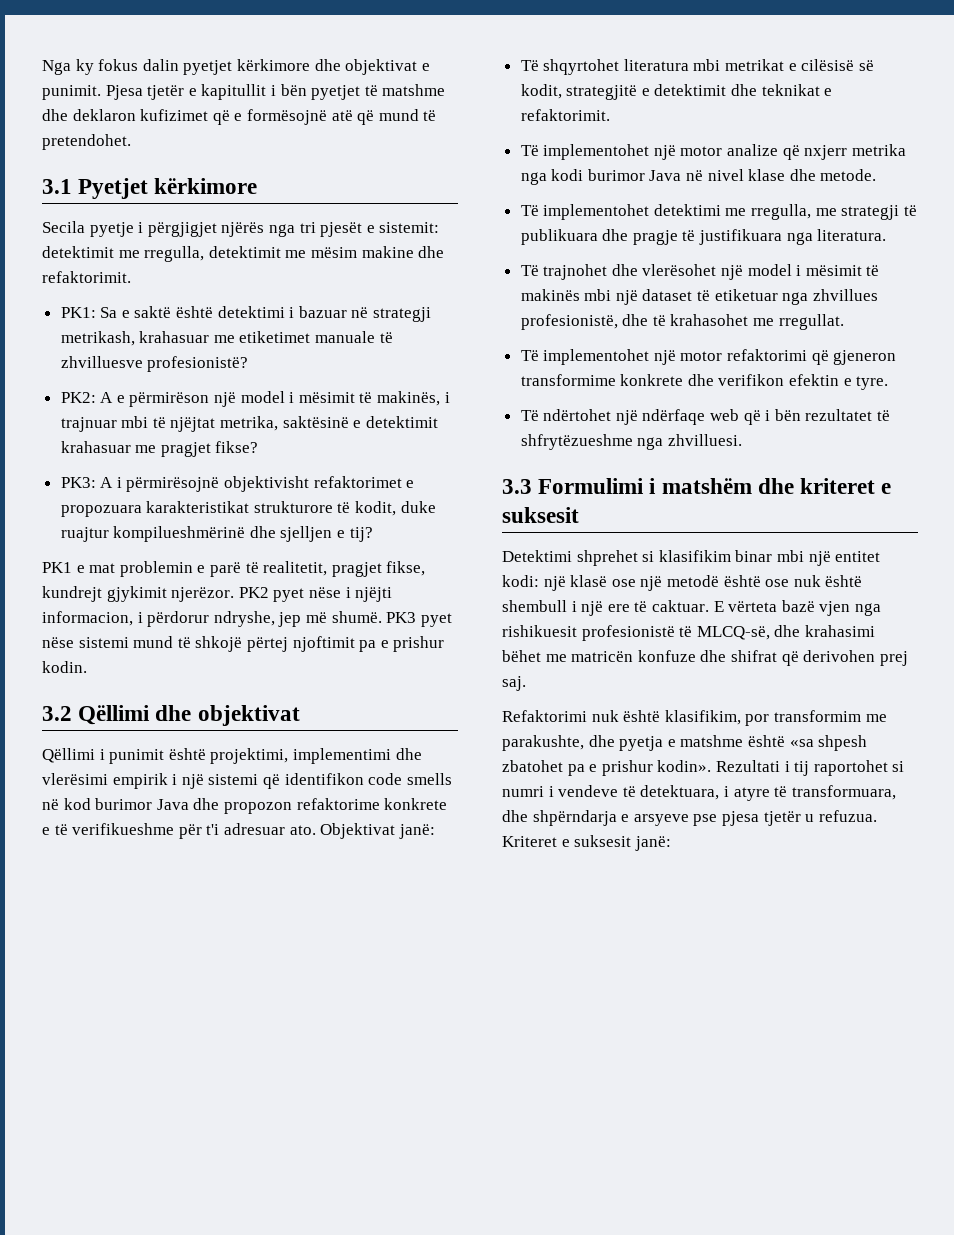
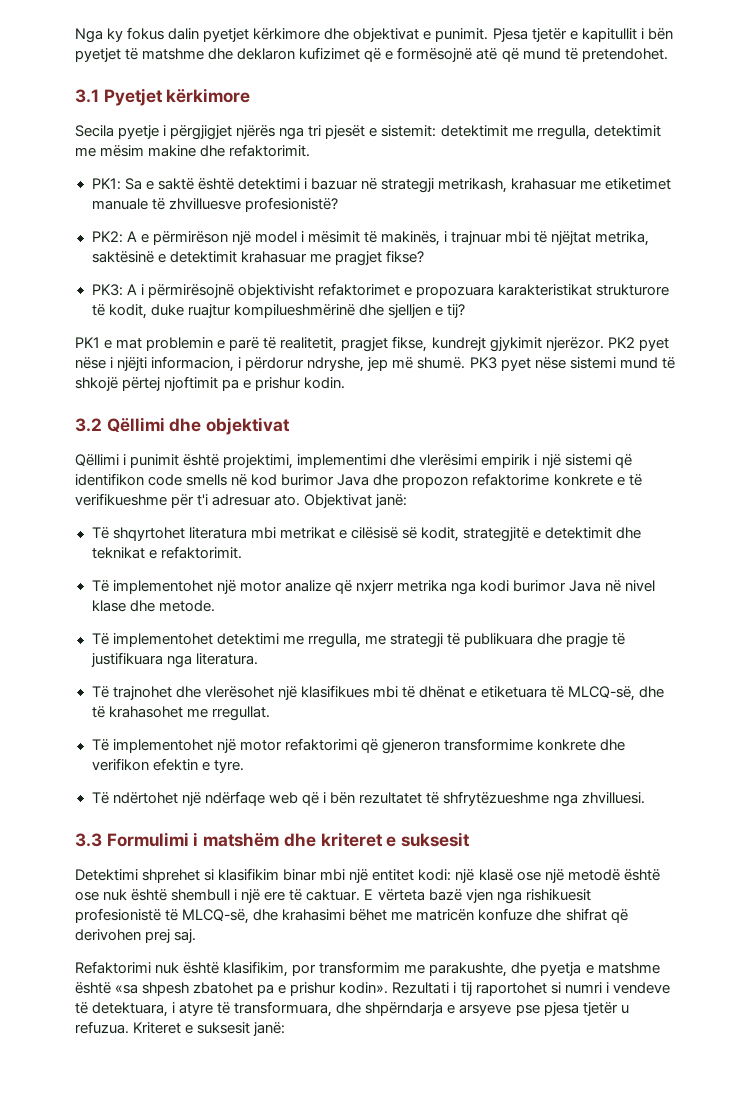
[747,264,880,276] [520,289,878,305] [520,314,618,330] model i mësimit të makinës mbi një dataset të etiketuar nga zhvillues profesionistë, -> [300,685,636,701] klasifikues mbi të dhënat e etiketuara të MLCQ-së,

